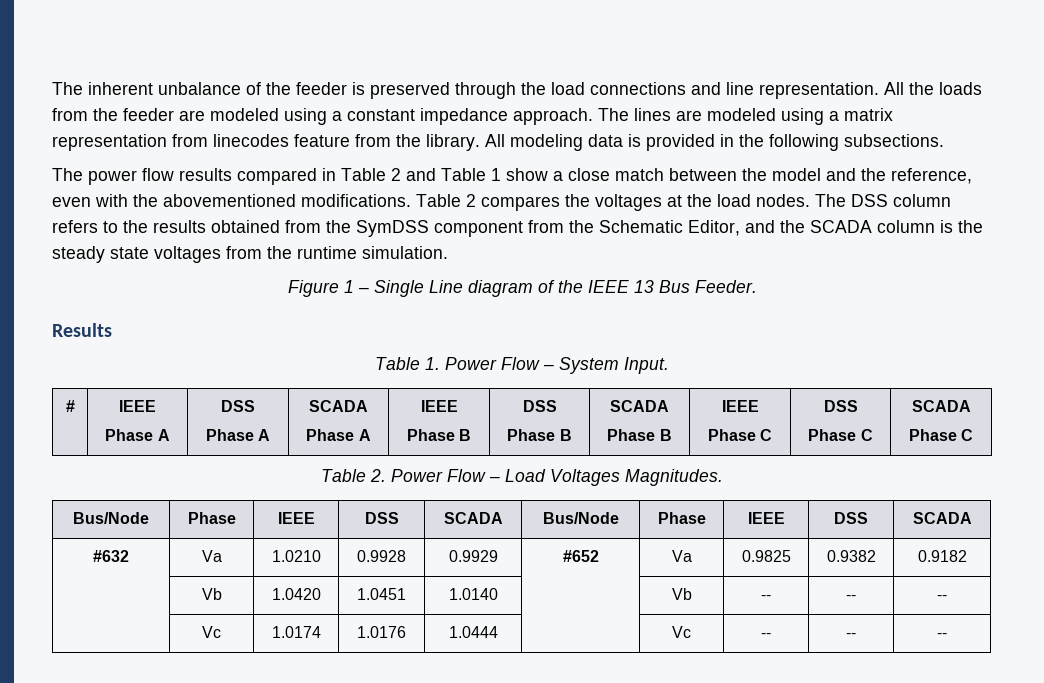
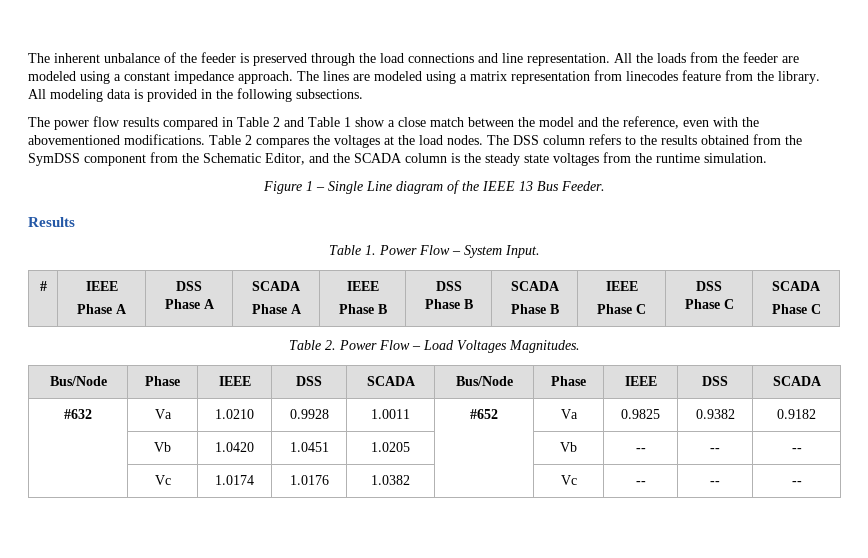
[448,550,498,562] 0.9929 -> [371,409,410,419] 1.0011
[448,588,498,600] 1.0140 -> [371,442,410,452] 1.0205
[448,626,498,638] 1.0444 -> [371,475,410,485] 1.0382

